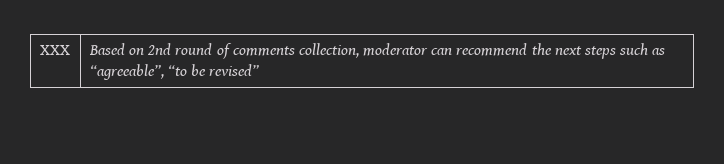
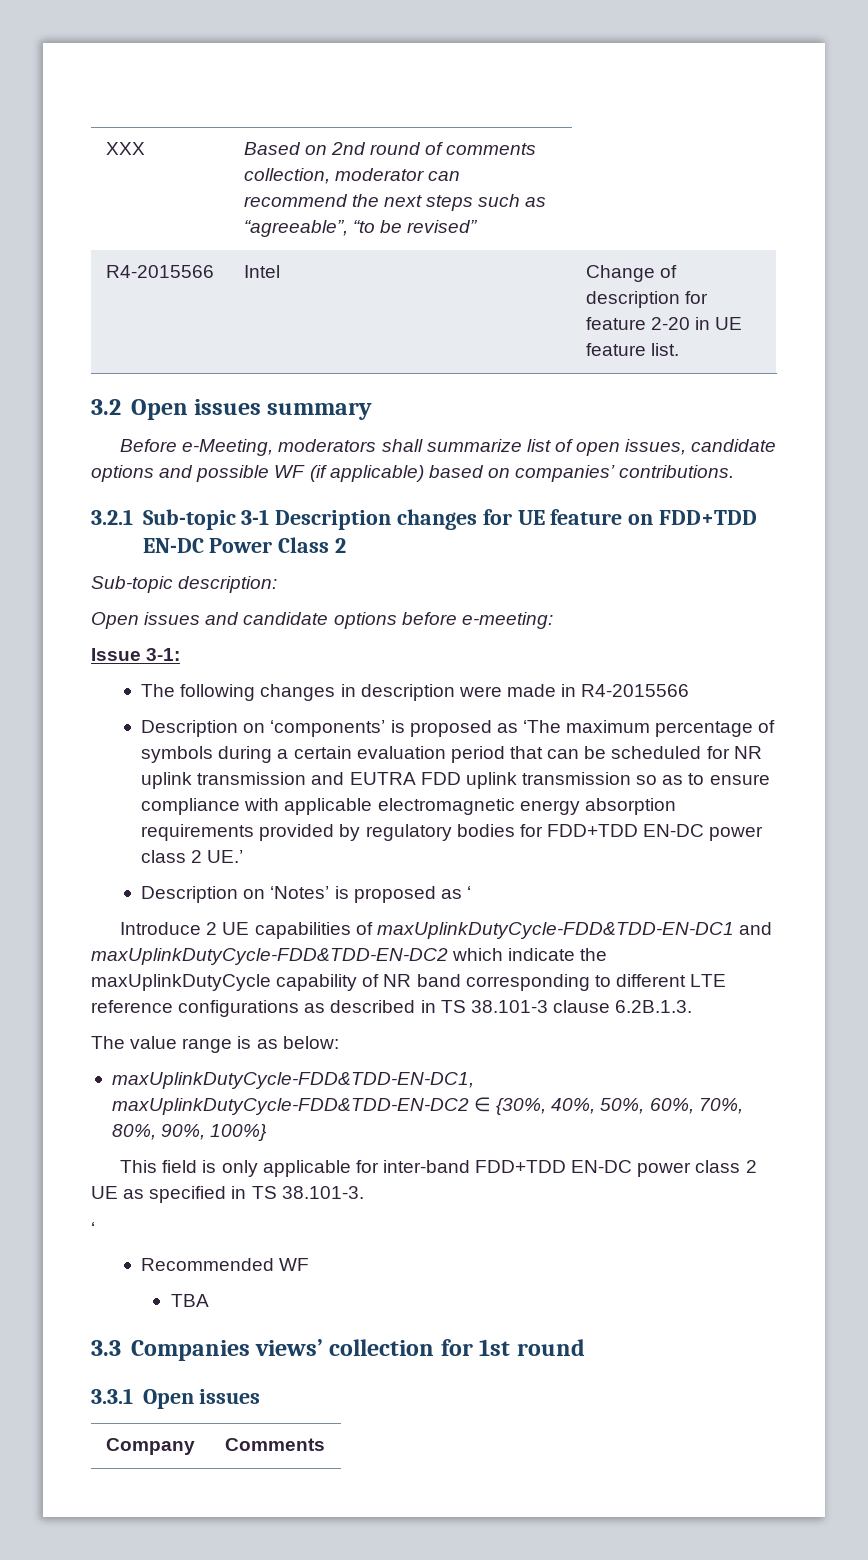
(260, 70) none -> [105,265,214,278] [243,265,280,278] [585,265,677,282] [585,291,708,308] [585,317,743,330] [585,343,679,356] [91,399,373,420] [120,439,777,456] [91,465,735,482] [91,509,757,530] [142,537,346,553] [91,576,278,593] [91,612,553,629] [91,648,181,661] [141,684,690,701] [141,720,776,737] [141,746,762,763] [141,772,770,789] [141,798,676,815] [141,824,764,841] [141,850,244,863] [141,886,471,903] [120,922,772,939] [91,948,608,965] [91,974,727,991] [91,1000,693,1017] [91,1036,339,1053] [111,1072,474,1089] [111,1097,743,1115] [111,1124,268,1141] [120,1160,757,1177] [91,1186,364,1203] [91,1222,95,1235] [141,1258,310,1271] [170,1294,209,1307] [91,1339,585,1361] [91,1388,261,1409] [105,1438,195,1455] [224,1438,325,1451] // R4-2015566 | Intel | Change of description for feature 2-20 in UE feature list. // 3.2 Open issues summary // Before e-Meeting, moderators shall summarize list of open issues, candidate options and possible WF (if applicable) based on companies’ contributions. // 3.2.1 Sub-topic 3-1 Description changes for UE feature on FDD+TDD EN-DC Power Class 2 // Sub-topic description: // Open issues and candidate options before e-meeting: // Issue 3-1: // The following changes in description were made in R4-2015566 // Description on ‘components’ is proposed as ‘The maximum percentage of symbols during a certain evaluation period that can be scheduled for NR uplink transmission and EUTRA FDD uplink transmission so as to ensure compliance with applicable electromagnetic energy absorption requirements provided by regulatory bodies for FDD+TDD EN-DC power class 2 UE.’ // Description on ‘Notes’ is proposed as ‘ // Introduce 2 UE capabilities of maxUplinkDutyCycle-FDD&TDD-EN-DC1 and maxUplinkDutyCycle-FDD&TDD-EN-DC2 which indicate the maxUplinkDutyCycle capability of NR band corresponding to different LTE reference configurations as described in TS 38.101-3 clause 6.2B.1.3. // The value range is as below: // maxUplinkDutyCycle-FDD&TDD-EN-DC1, maxUplinkDutyCycle-FDD&TDD-EN-DC2 ∈ {30%, 40%, 50%, 60%, 70%, 80%, 90%, 100%} // This field is only applicable for inter-band FDD+TDD EN-DC power class 2 UE as specified in TS 38.101-3. // ‘ // Recommended WF // TBA // 3.3 Companies views’ collection for 1st round // 3.3.1 Open issues // Company | Comments

